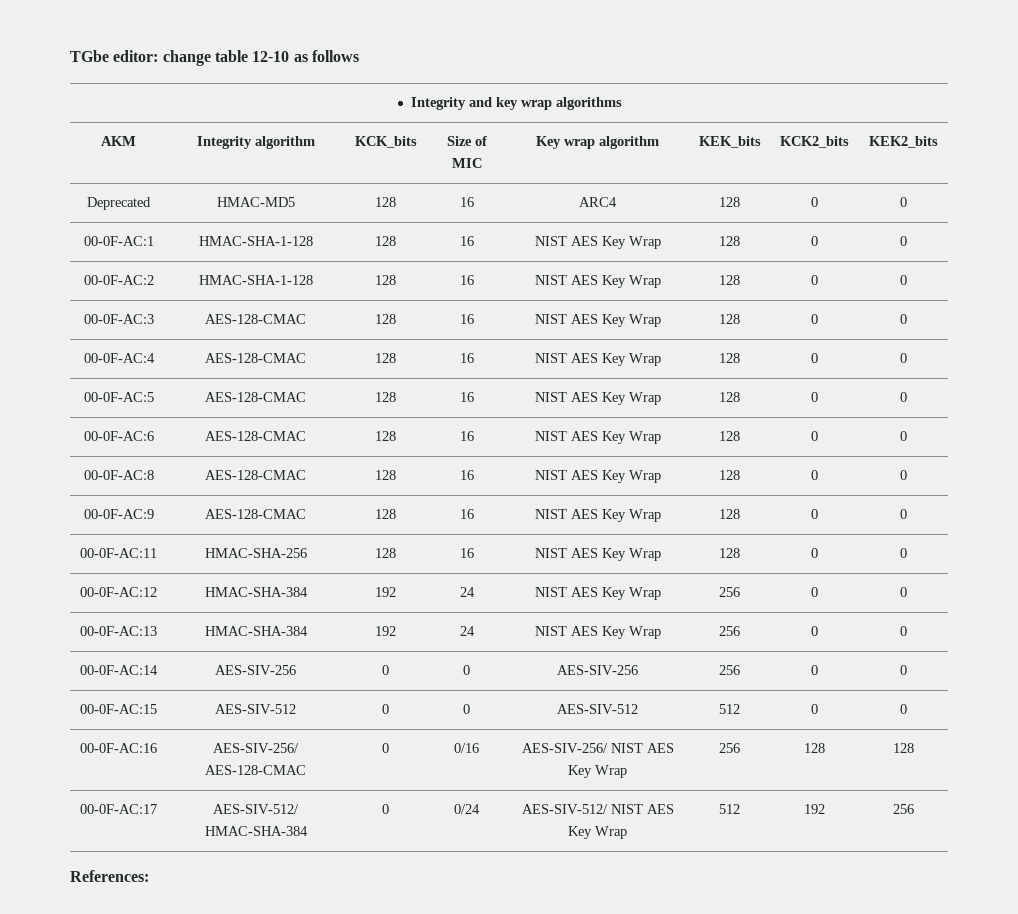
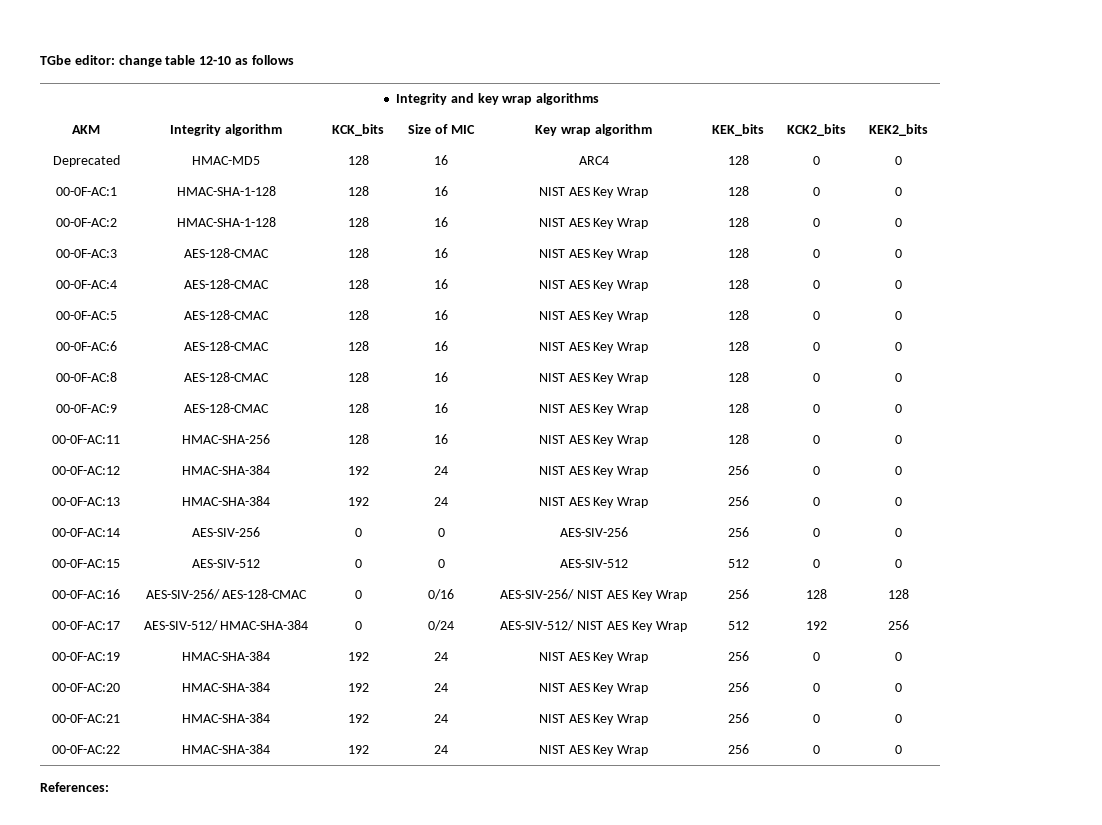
(914, 809) none -> [52,652,120,661] [182,651,270,661] [347,652,369,661] [434,652,448,661] [538,652,649,663] [727,651,749,661] [813,652,820,661] [895,652,902,661] [52,683,120,692] [182,682,270,692] [347,683,369,692] [434,683,448,692] [538,683,649,694] [727,682,749,692] [813,683,820,692] [895,683,902,692] [52,714,120,723] [182,713,270,723] [347,714,369,723] [434,714,448,723] [538,714,649,725] [727,713,749,723] [813,714,820,723] [895,714,902,723] [52,745,120,754] [182,744,270,754] [347,745,369,754] [434,745,448,754] [538,745,649,756] [727,744,749,754] [813,745,820,754] [895,745,902,754] // 00-0F-AC:19 | HMAC-SHA-384 | 192 | 24 | NIST AES Key Wrap | 256 | 0 | 0 // 00-0F-AC:20 | HMAC-SHA-384 | 192 | 24 | NIST AES Key Wrap | 256 | 0 | 0 // 00-0F-AC:21 | HMAC-SHA-384 | 192 | 24 | NIST AES Key Wrap | 256 | 0 | 0 // 00-0F-AC:22 | HMAC-SHA-384 | 192 | 24 | NIST AES Key Wrap | 256 | 0 | 0

